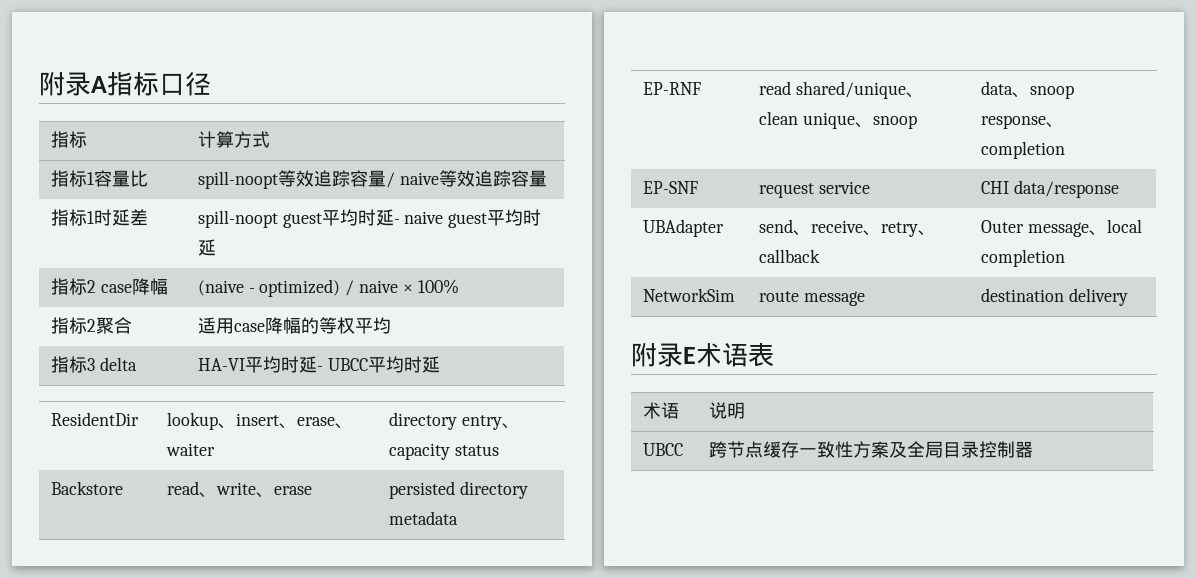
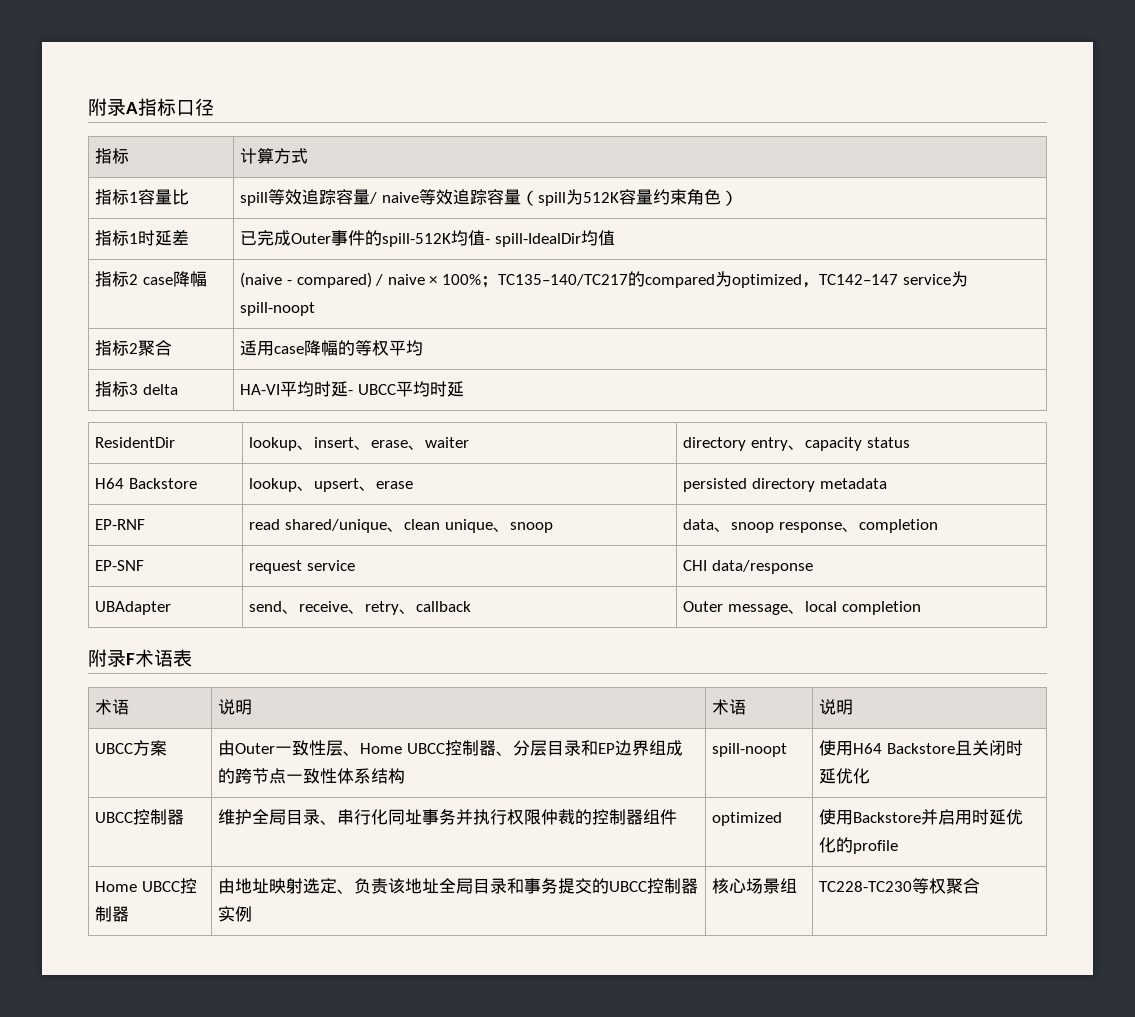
[197,171,278,189] spill-noopt -> [240,192,269,206] spill
[50,209,148,226] [197,209,542,228] [197,239,216,256] // 指标1时延差 | spill-noopt guest平均时延- naive guest平均时延 -> [521,188,739,206] [95,230,190,246] [240,230,616,247] （spill为512K容量约束角色） // 指标1时延差 | 已完成Outer事件的spill-512K均值- spill-IdealDir均值
[259,279,341,297] optimized) -> [296,272,372,288] compared)
(459, 286) none -> [481,271,968,288] [240,302,316,316] ；TC135–140/TC217的compared为optimized，TC142–147 service为spill-noopt
(499, 450) none -> [95,478,125,489] H64
[166,481,256,498] read、write -> [249,478,360,492] lookup、upsert
[642,288,735,302] [758,291,865,306] [980,288,1128,306] [631,342,696,367] // NetworkSim | route message | destination delivery // 附录E -> [88,649,135,667] // 附录F
[642,443,683,456] [708,441,1033,458] // UBCC | 跨节点缓存一致性方案及全局目录控制器 -> [712,699,747,715] [819,699,854,715] [95,740,168,756] [218,740,684,756] [218,768,406,784] [712,743,788,757] [819,740,1024,756] [819,768,871,784] [95,809,185,825] [218,809,678,825] [712,812,783,826] [819,809,1024,825] [819,837,899,854] [95,878,198,894] [95,906,130,922] [218,878,699,894] [218,906,253,922] [712,878,798,894] [819,878,981,894] | 术语 | 说明 // UBCC方案 | 由Outer一致性层、Home UBCC控制器、分层目录和EP边界组成的跨节点一致性体系结构 | spill-noopt | 使用H64 Backstore且关闭时延优化 // UBCC控制器 | 维护全局目录、串行化同址事务并执行权限仲裁的控制器组件 | optimized | 使用Backstore并启用时延优化的profile // Home UBCC控制器 | 由地址映射选定、负责该地址全局目录和事务提交的UBCC控制器实例 | 核心场景组 | TC228-TC230等权聚合

